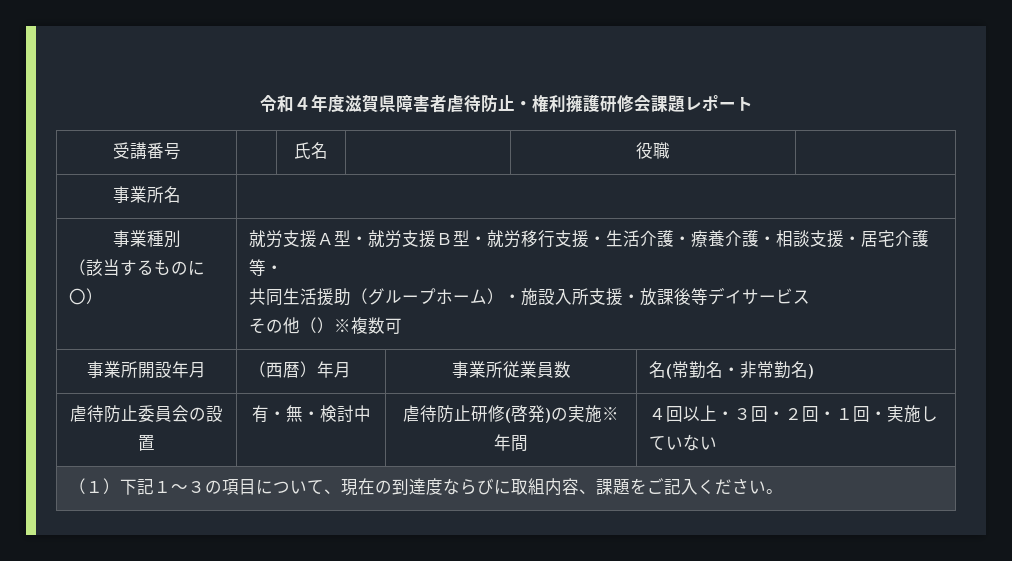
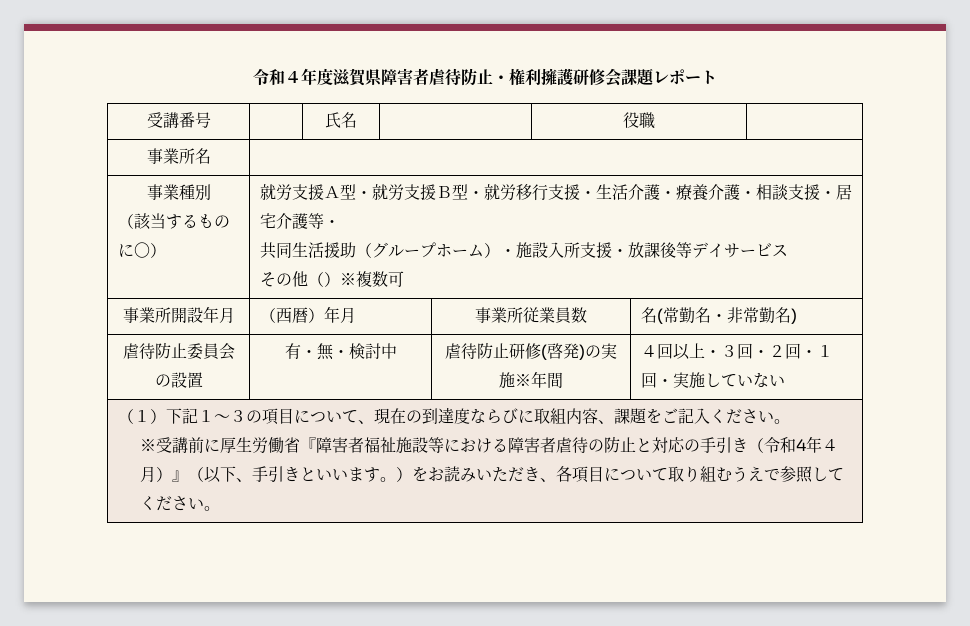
(783, 491) none -> [139,436,838,454] [139,466,844,483] [139,496,220,511] // ※受講前に厚生労働省『障害者福祉施設等における障害者虐待の防止と対応の手引き（令和4年４月）』（以下、手引きといいます。）をお読みいただき、各項目について取り組むうえで参照してください。

